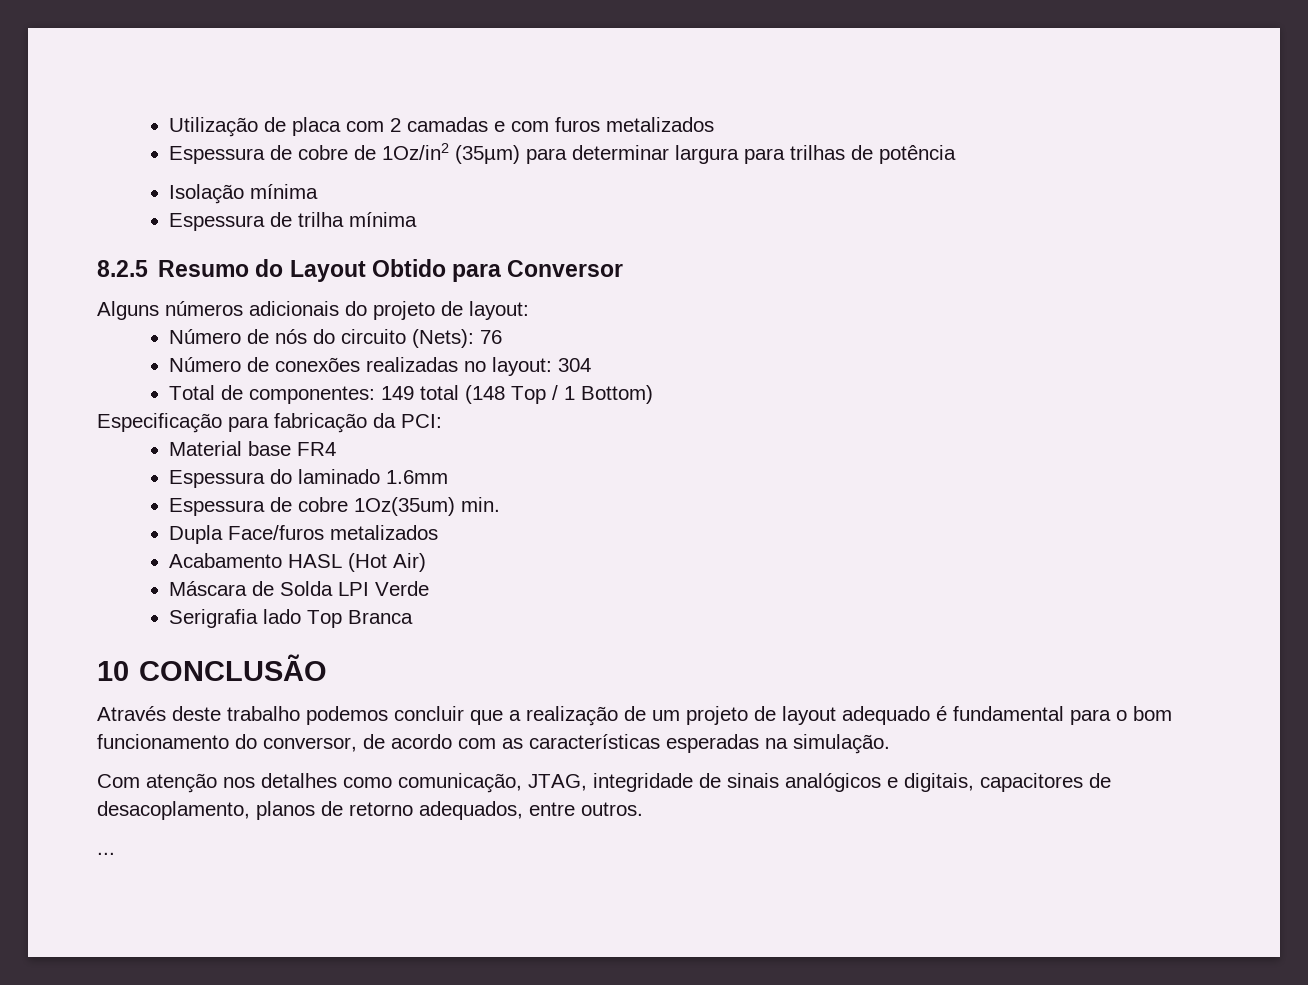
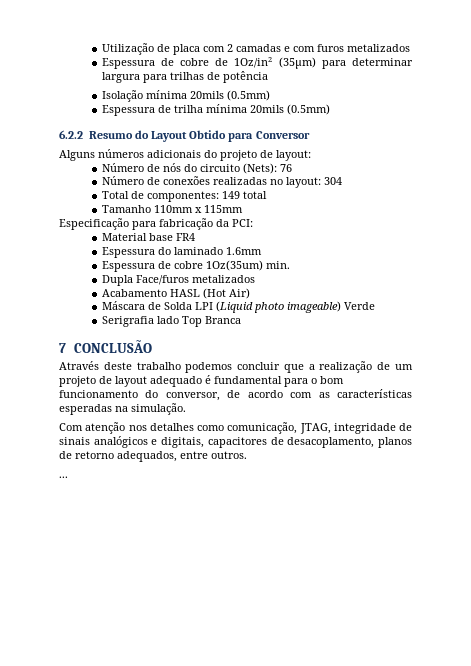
(319, 191) none -> [189,90,270,101] 20mils (0.5mm)
[97,260,148,277] // 8.2.5 -> [249,104,330,115] [59,130,83,139] 20mils (0.5mm) // 6.2.2
[465,385,654,404] (148 Top / 1 Bottom) -> [101,205,243,213] // Tamanho 110mm x 115mm
(370, 589) none -> [215,301,341,313] (Liquid photo imageable)
[97,661,129,681] 10 -> [59,343,66,353] 7

